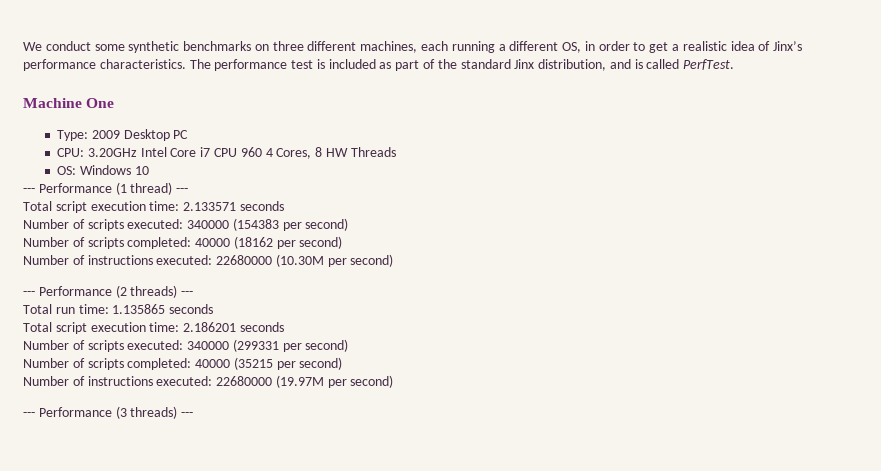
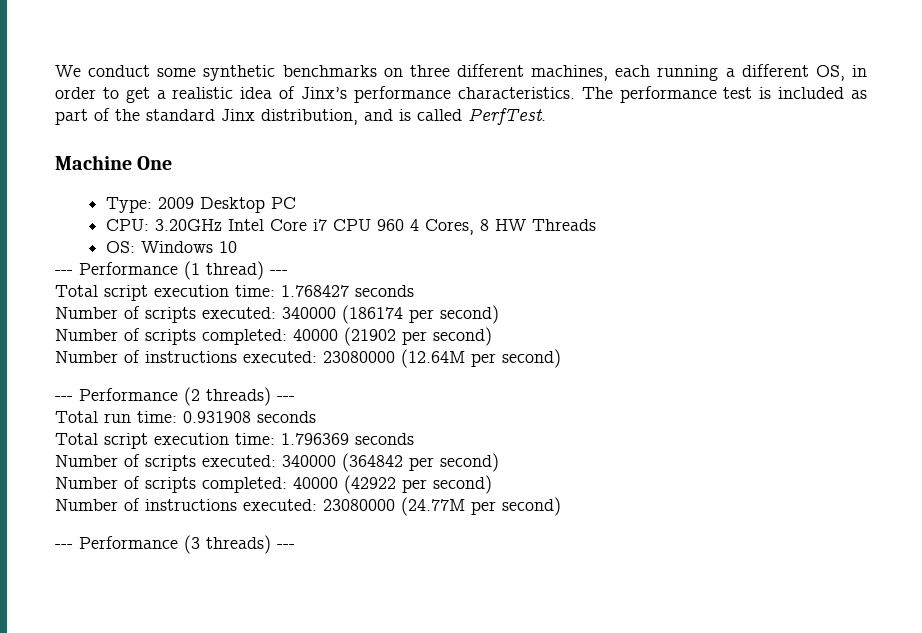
[183,201,284,211] [23,218,349,231] [23,236,343,249] [23,254,324,267] 2.133571 seconds // Number of scripts executed: 340000 (154383 per second) // Number of scripts completed: 40000 (18162 per second) // Number of instructions executed: 22680000 (10.30M -> [281,285,414,297] [55,305,499,324] [55,327,492,346] [55,349,465,368] 1.768427 seconds // Number of scripts executed: 340000 (186174 per second) // Number of scripts completed: 40000 (21902 per second) // Number of instructions executed: 23080000 (12.64M
[112,304,166,314] 1.135865 -> [183,411,251,423] 0.931908
[183,322,284,332] [23,339,349,352] [23,357,343,370] [23,375,324,388] 2.186201 seconds // Number of scripts executed: 340000 (299331 per second) // Number of scripts completed: 40000 (35215 per second) // Number of instructions executed: 22680000 (19.97M -> [281,433,414,445] [55,453,499,472] [55,475,492,494] [55,497,465,516] 1.796369 seconds // Number of scripts executed: 340000 (364842 per second) // Number of scripts completed: 40000 (42922 per second) // Number of instructions executed: 23080000 (24.77M

